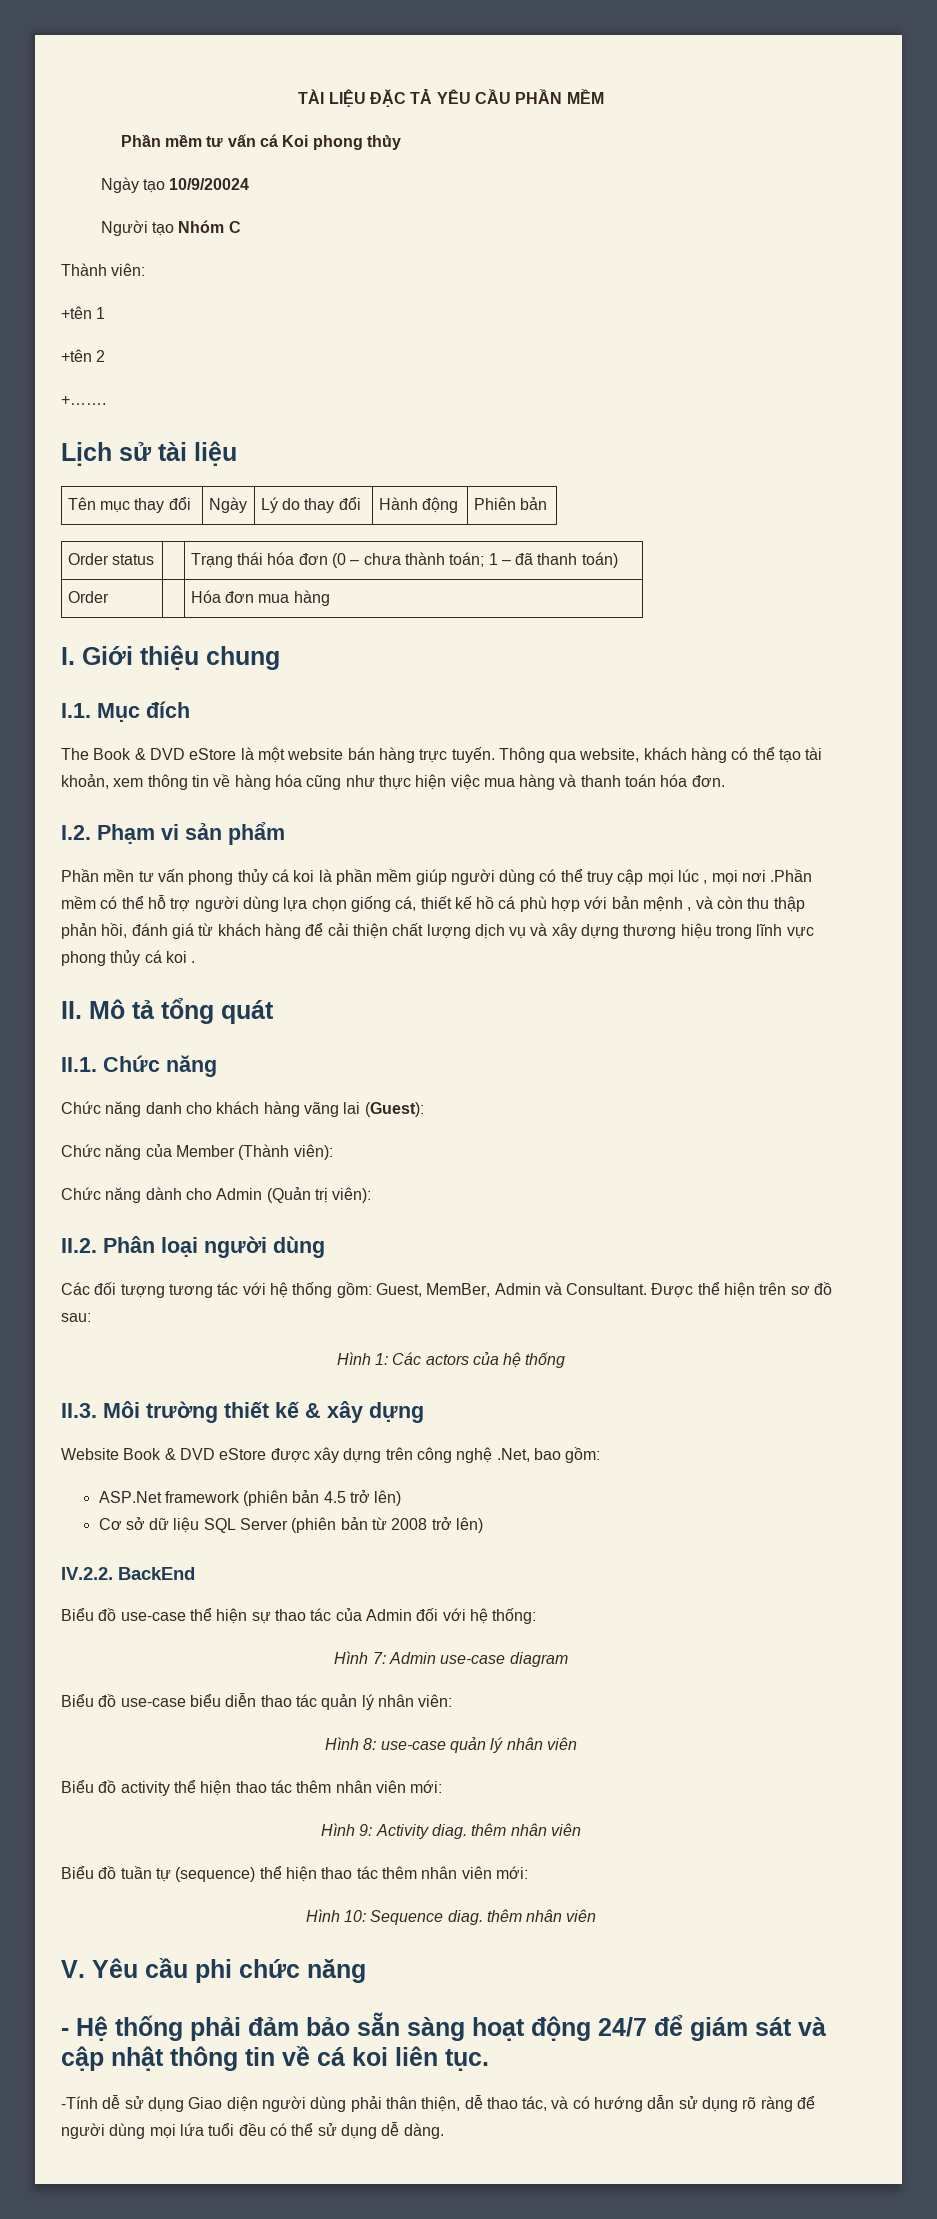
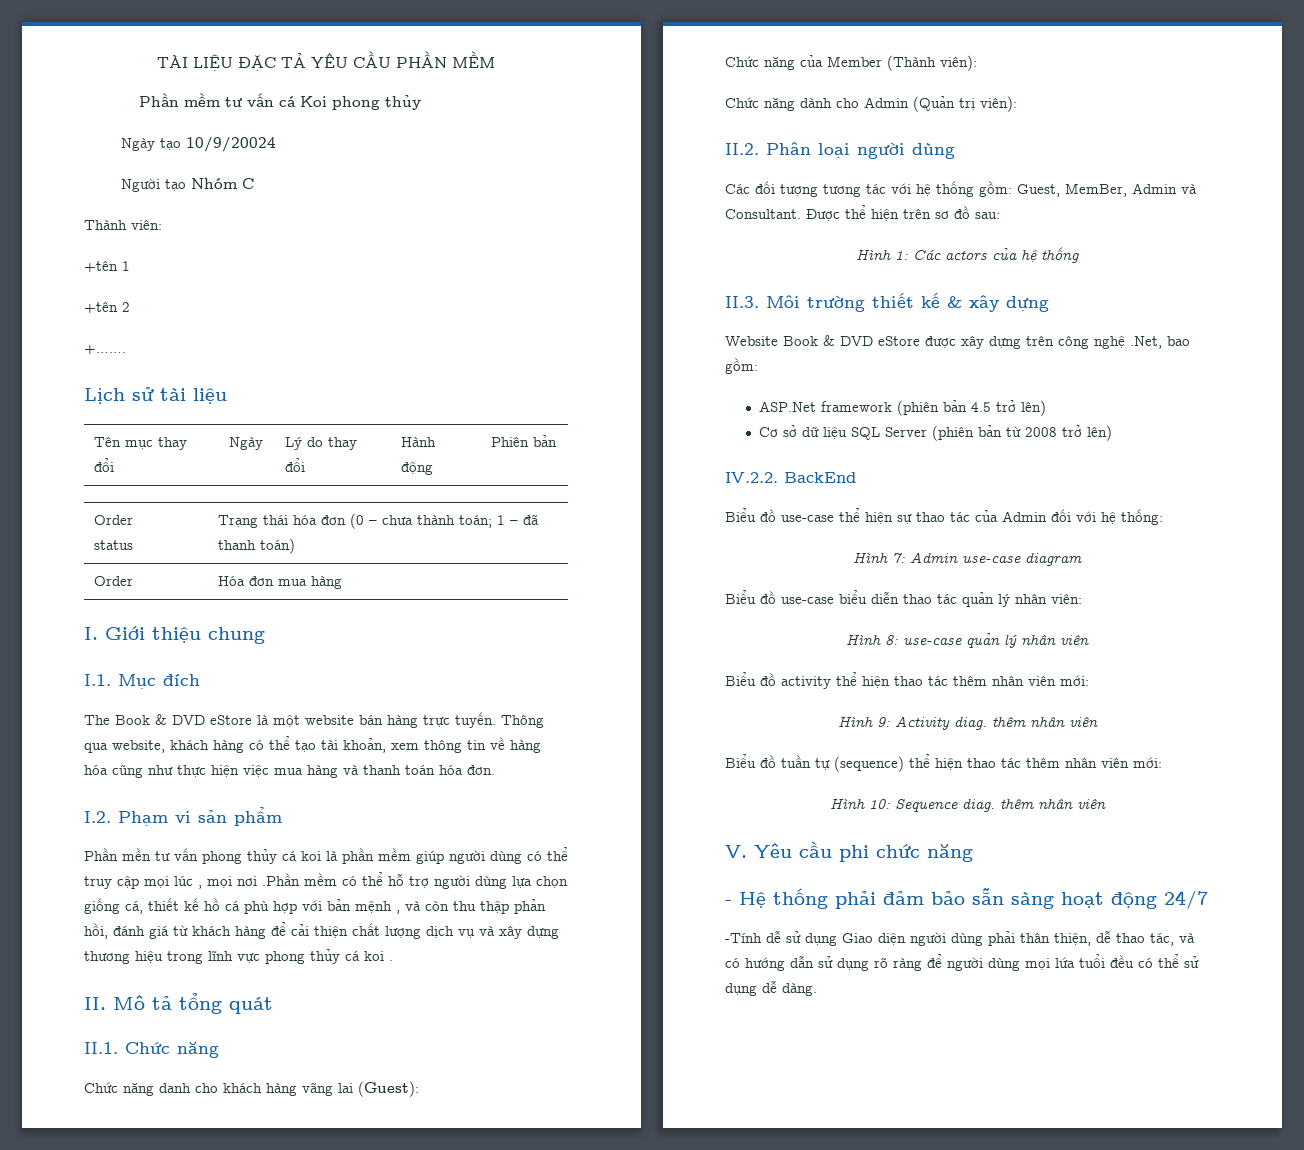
[654,2015,826,2041] [61,2046,489,2071] để giám sát và cập nhật thông tin về cá koi liên tục. -> (1208, 899) none

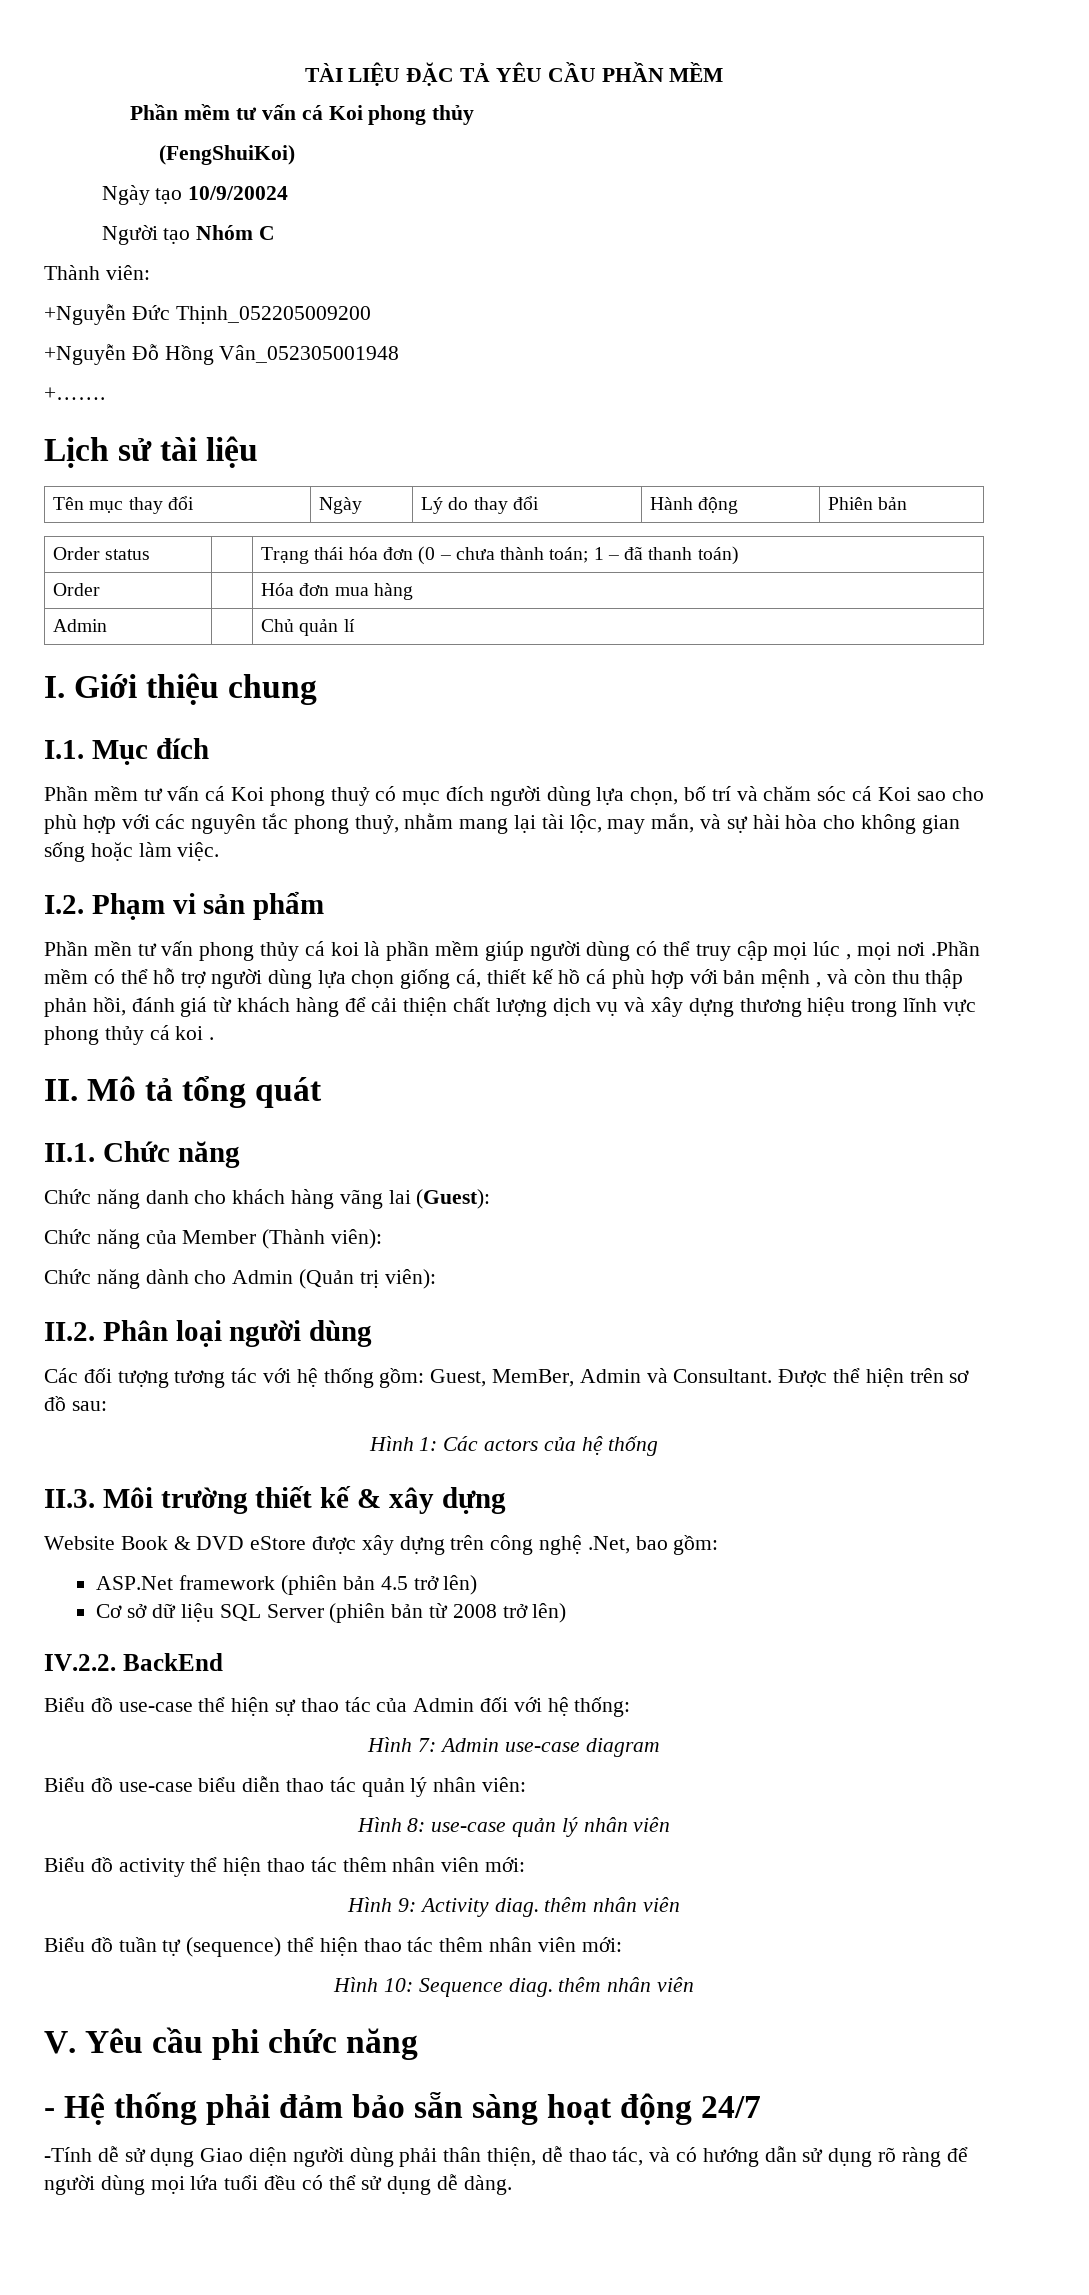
(422, 102) none -> [159,145,296,165] // (FengShuiKoi)
[84,260,130,272] [84,301,130,313] +tên 1 // +tên 2 -> [44,304,371,325] [44,344,400,365] +Nguyễn Đức Thịnh_052205009200 // +Nguyễn Đỗ Hồng Vân_052305001948
(343, 582) none -> [53,619,108,632] [261,619,355,636] // Admin | | Chủ quản lí
[84,712,544,728] [84,736,541,753] [84,765,495,778] The Book & DVD eStore là một website bán hàng trực tuyến. Thông qua website, khách hàng có thể tạo tài khoản, xem thông tin về hàng hóa cũng như thực hiện việc mua hàng và thanh toán hóa đơn. -> [44,786,984,806] [44,813,960,834] [44,842,220,862] Phần mềm tư vấn cá Koi phong thuỷ có mục đích người dùng lựa chọn, bố trí và chăm sóc cá Koi sao cho phù hợp với các nguyên tắc phong thuỷ, nhằm mang lại tài lộc, may mắn, và sự hài hòa cho không gian sống hoặc làm việc.

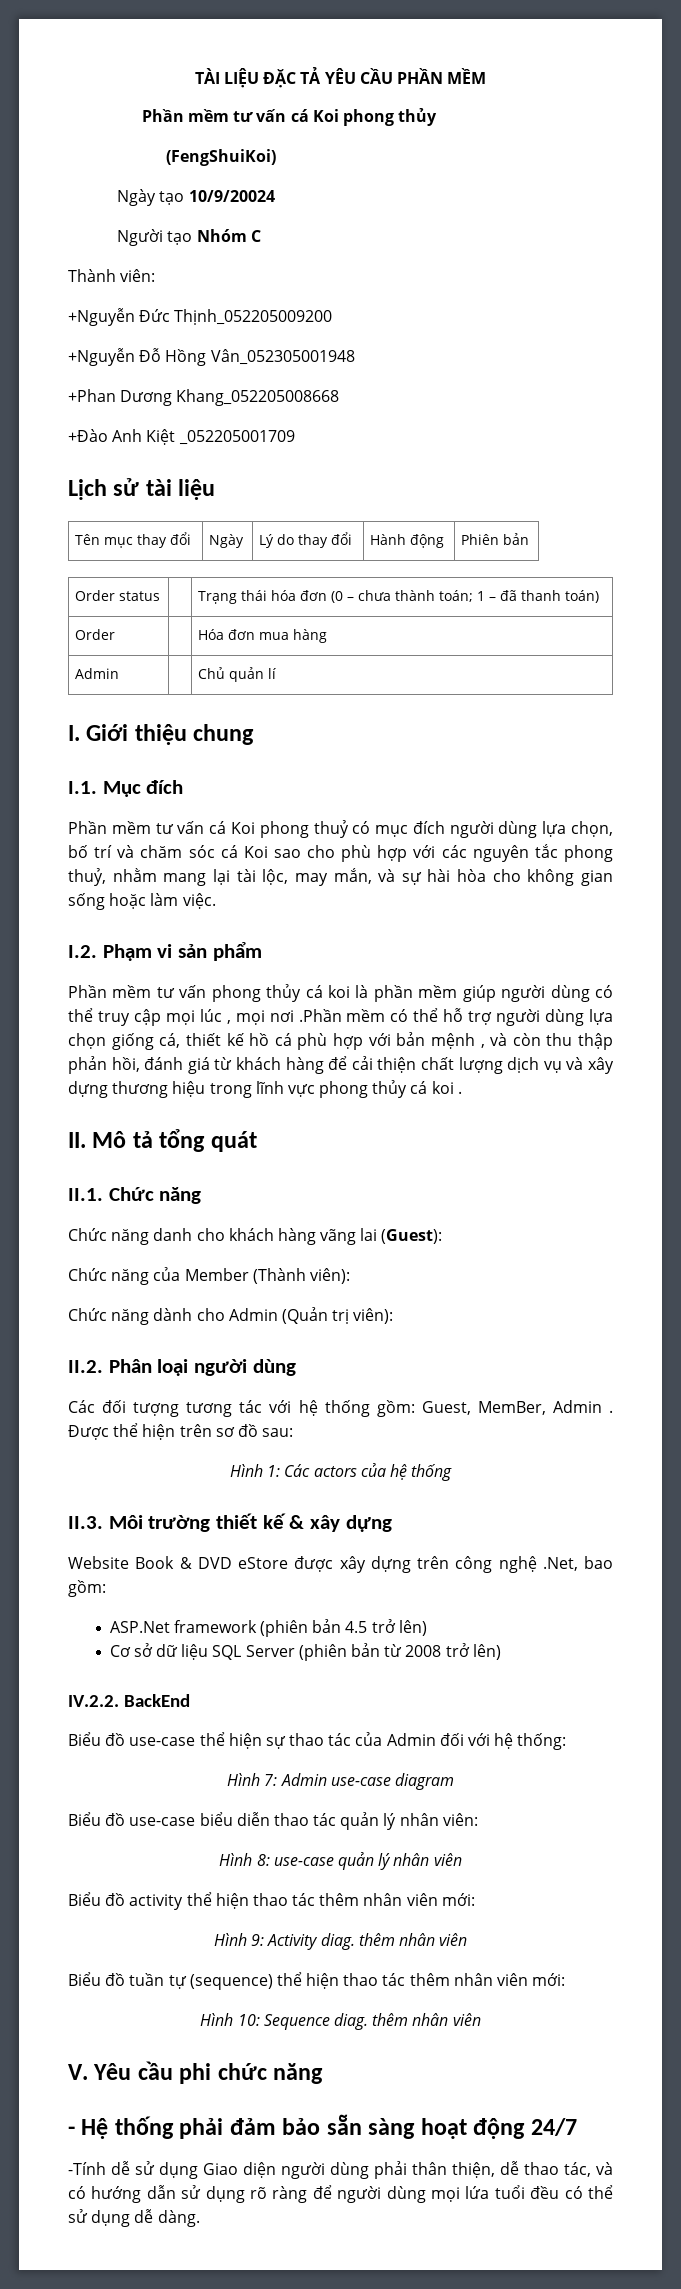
[44,387,105,400] +……. -> [68,389,340,406] [68,429,295,445] +Phan Dương Khang_052205008668 // +Đào Anh Kiệt _052205001709
[93,941,132,956] mền -> [112,985,152,998] mềm
[646,1368,773,1383] và Consultant. -> [609,1410,613,1413] .

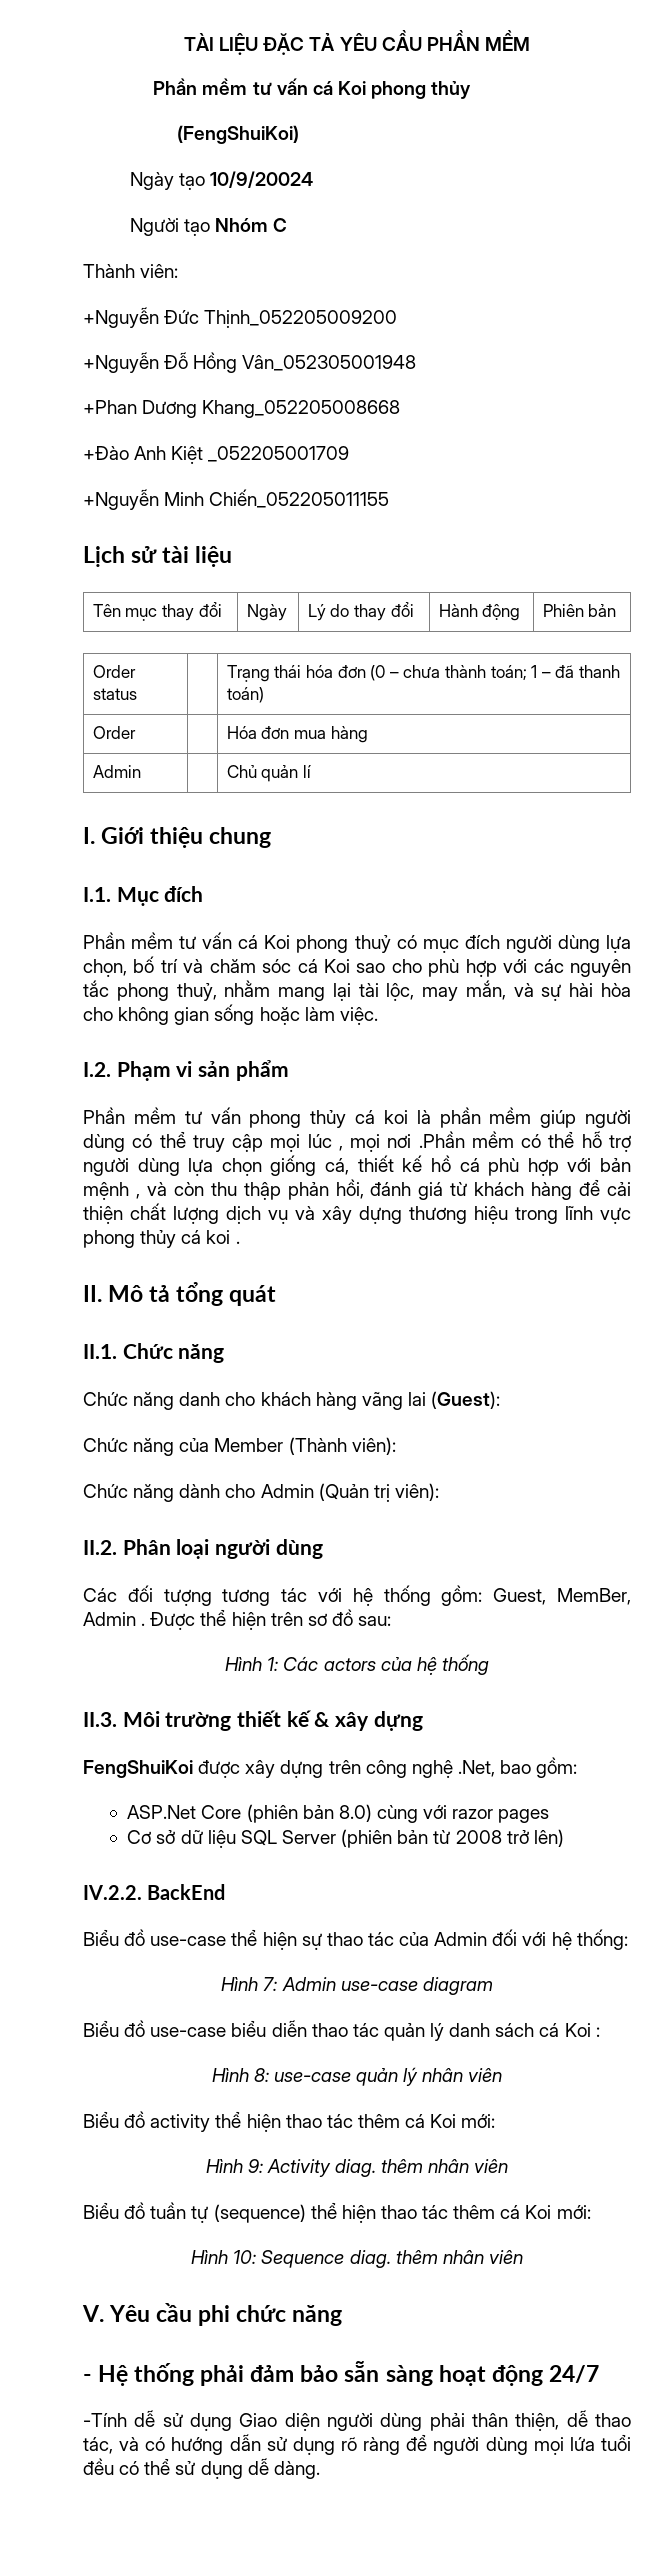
(295, 437) none -> [83,489,390,510] // +Nguyễn Minh Chiến_052205011155
[68,1556,288,1569] Website Book & DVD eStore -> [83,1760,193,1778] FengShuiKoi
[173,1619,427,1637] framework (phiên bản 4.5 trở lên) -> [201,1804,550,1823] Core (phiên bản 8.0) cùng với razor pages
[399,1813,478,1826] nhân viên: -> [449,2023,600,2037] danh sách cá Koi :
[363,1893,438,1906] nhân viên -> [405,2114,457,2128] cá Koi
[453,1973,529,1986] nhân viên -> [500,2205,552,2219] cá Koi

